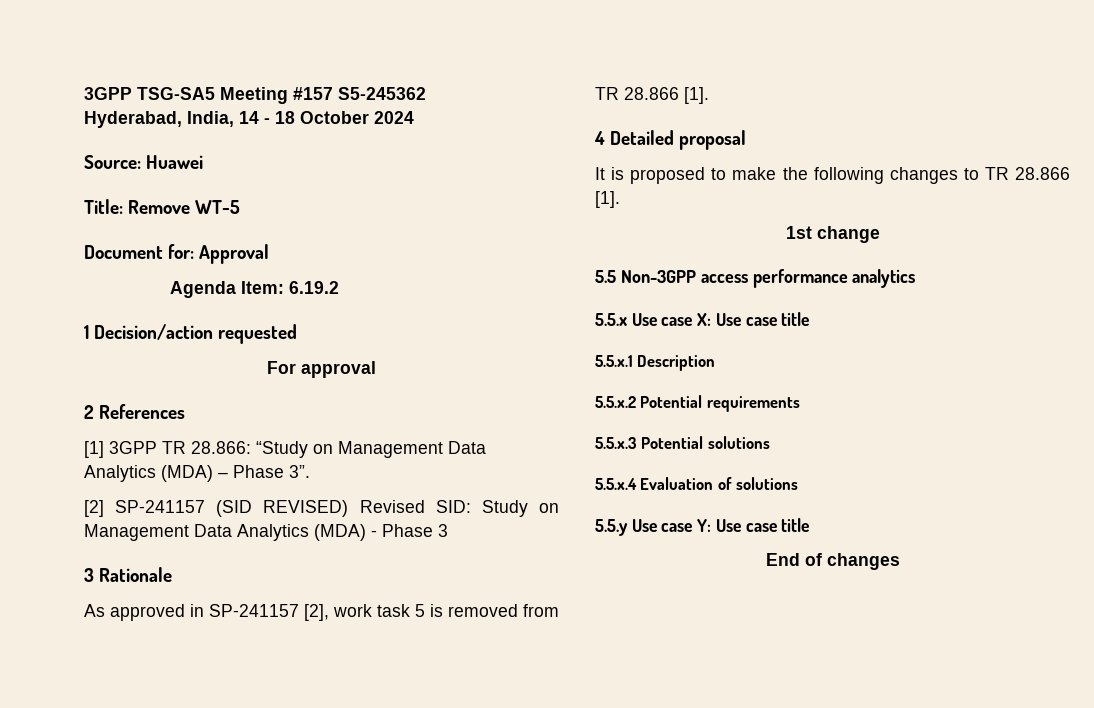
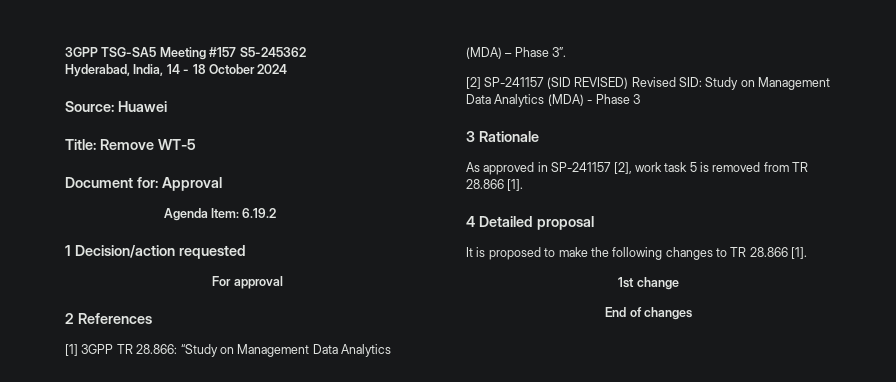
[595,269,916,288] [595,312,810,326] [595,355,716,371] [595,395,800,412] [595,436,770,449] [595,477,799,490] [595,518,810,536] // 5.5 Non-3GPP access performance analytics // 5.5.x Use case X: Use case title // 5.5.x.1 Description // 5.5.x.2 Potential requirements // 5.5.x.3 Potential solutions // 5.5.x.4 Evaluation of solutions // 5.5.y Use case Y: Use case title -> (679, 283) none

